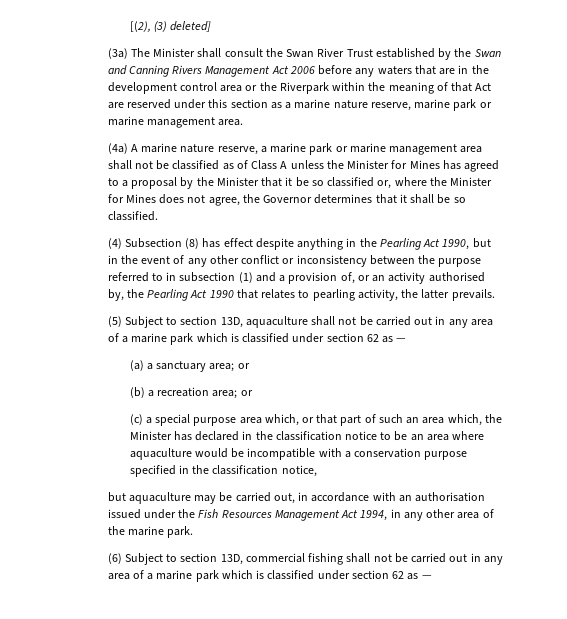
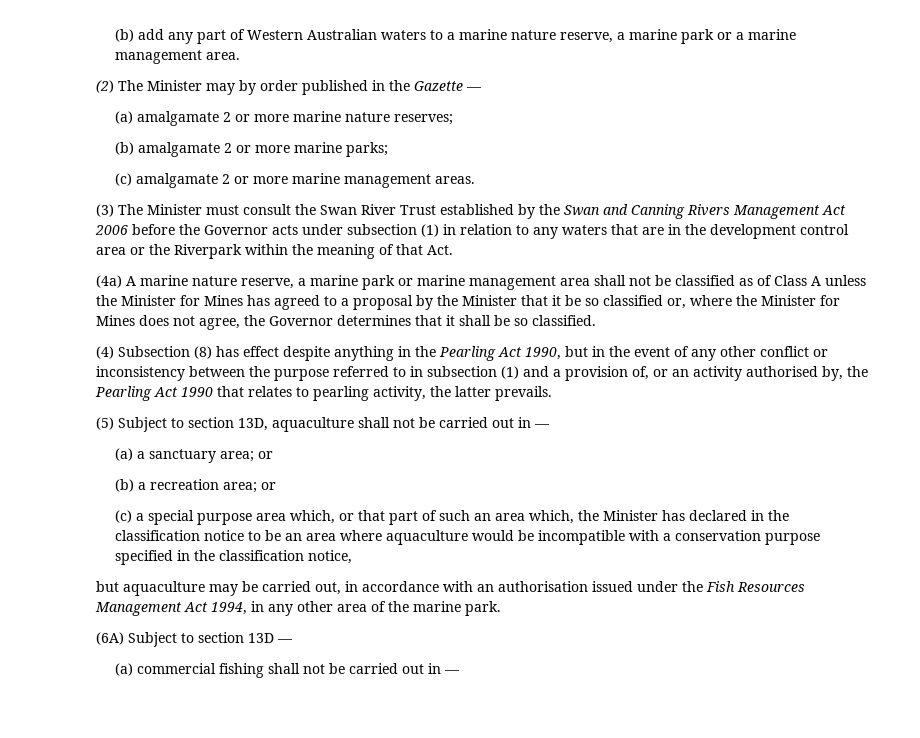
[129,21,212,32] [107,48,222,59] [(2), (3) deleted] // (3a) The Minister shall -> [115,29,797,44] [115,50,241,64] [95,80,482,95] [115,111,454,126] [115,142,389,157] [115,173,476,188] [95,204,239,217] (b) add any part of Western Australian waters to a marine nature reserve, a marine park or a marine management area. // (2) The Minister may by order published in the Gazette — // (a) amalgamate 2 or more marine nature reserves; // (b) amalgamate 2 or more marine parks; // (c) amalgamate 2 or more marine management areas. // (3) The Minister must
(353, 70) none -> [178,224,529,237] the Governor acts under subsection (1) in relation to
[475,83,492,91] [107,99,492,111] [107,116,244,128] Act are reserved under this section as a marine nature reserve, marine park or marine management area. -> [426,245,453,255] Act.
[448,319,493,328] [107,333,394,345] any area of a marine park which is classified under section 62 as -> (531, 422) none
[107,553,243,565] (6) Subject to section 13D, -> [95,632,293,647] [115,663,134,676] (6A) Subject to section 13D — // (a)
[483,556,503,565] [107,570,419,582] any area of a marine park which is classified under section 62 as -> (442, 668) none

